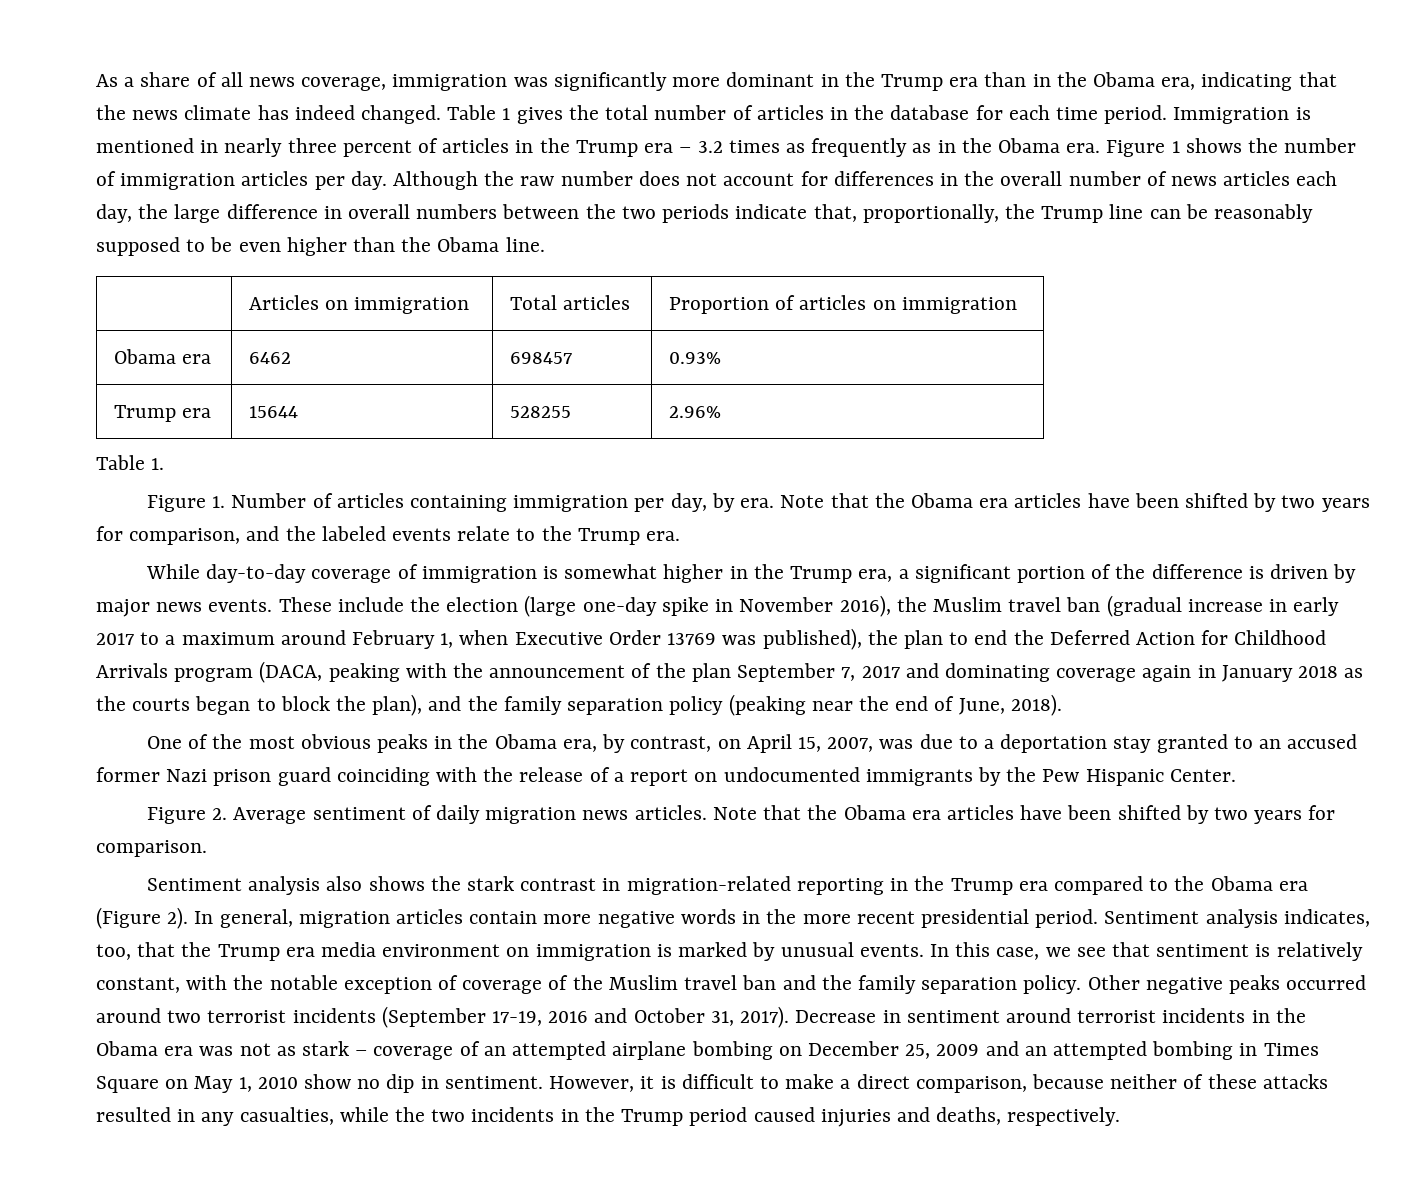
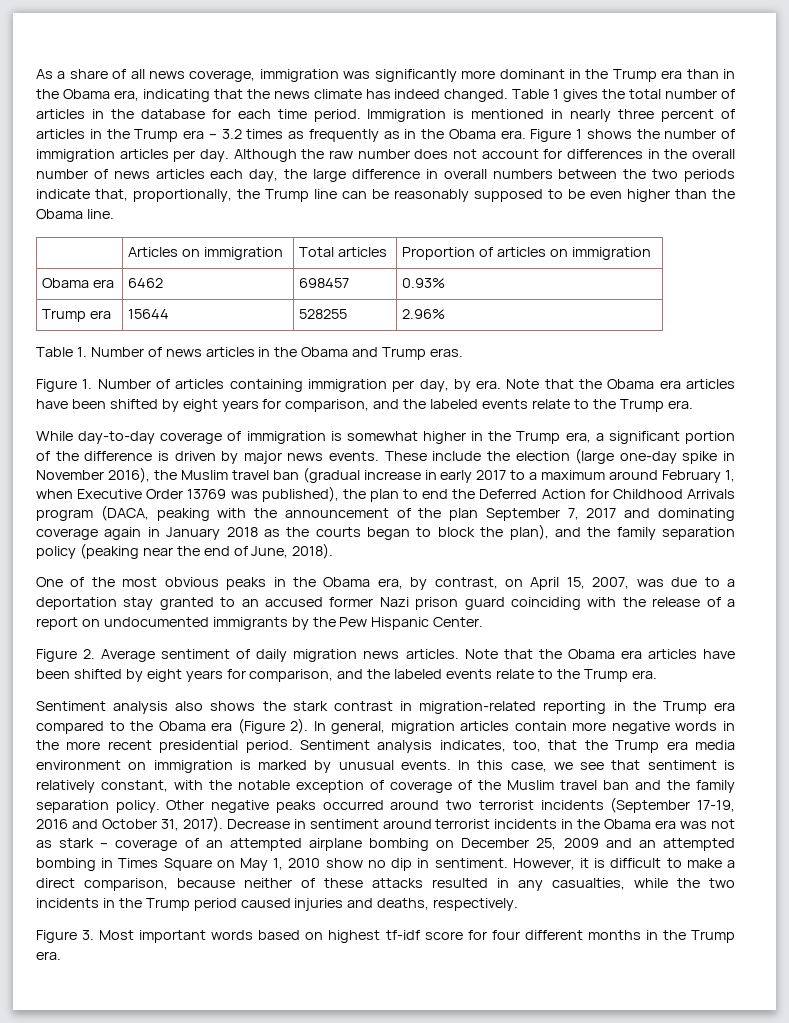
(165, 464) none -> [90,347,464,360] Number of news articles in the Obama and Trump eras.
[1281,495,1316,508] two -> [182,399,218,412] eight
[1213,805,1336,824] [96,840,207,857] two years for comparison. -> [146,669,657,682] eight years for comparison, and the labeled events relate to the Trump era.
(1121, 1116) none -> [36,930,735,943] [36,951,61,960] // Figure 3. Most important words based on highest tf-idf score for four different months in the Trump era.

